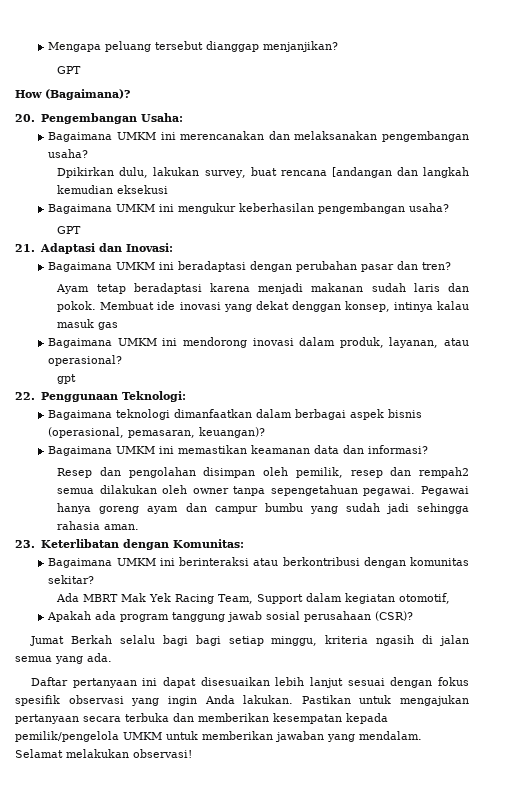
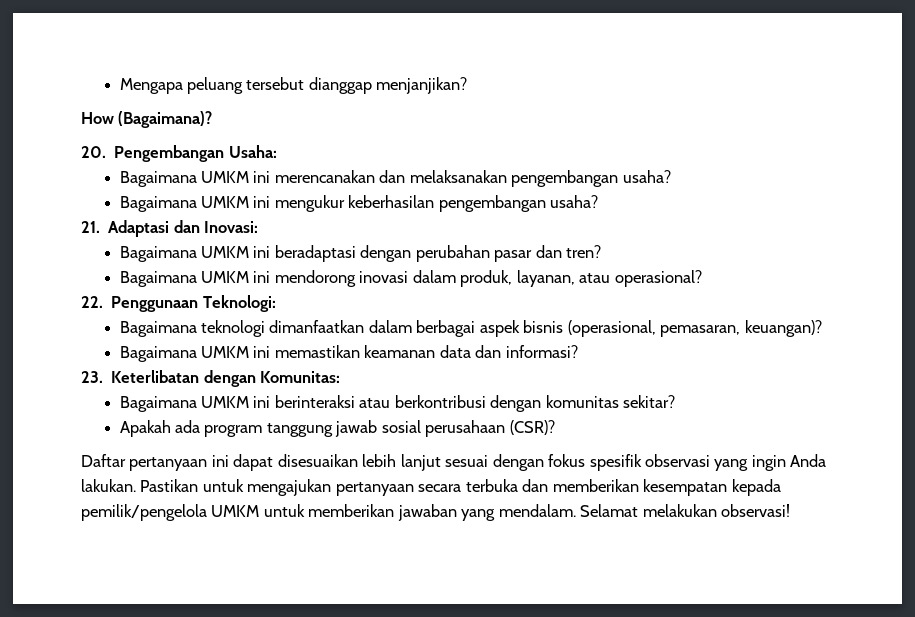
[57,66,82,74] // GPT -> (468, 85) none
[57,167,469,178] [57,185,169,194] // Dpikirkan dulu, lakukan survey, buat rencana [andangan dan langkah kemudian eksekusi -> (671, 176) none
[57,226,82,234] // GPT -> (599, 201) none
[56,283,469,294] [57,301,469,312] [57,319,119,330] // Ayam tetap beradaptasi karena menjadi makanan sudah laris dan pokok. Membuat ide inovasi yang dekat denggan konsep, intinya kalau masuk gas -> (602, 251) none
[57,374,77,384] // gpt -> (702, 278) none
[57,467,469,478] [57,485,469,496] [57,503,469,514] [57,521,140,530] // Resep dan pengolahan disimpan oleh pemilik, resep dan rempah2 semua dilakukan oleh owner tanpa sepengetahuan pegawai. Pegawai hanya goreng ayam dan campur bumbu yang sudah jadi sehingga rahasia aman. -> (578, 351) none
[56,593,451,604] // Ada MBRT Mak Yek Racing Team, Support dalam kegiatan otomotif, -> (676, 401) none
[30,635,470,646] [15,653,112,664] // Jumat Berkah selalu bagi bagi setiap minggu, kriteria ngasih di jalan semua yang ada. -> (555, 427) none

